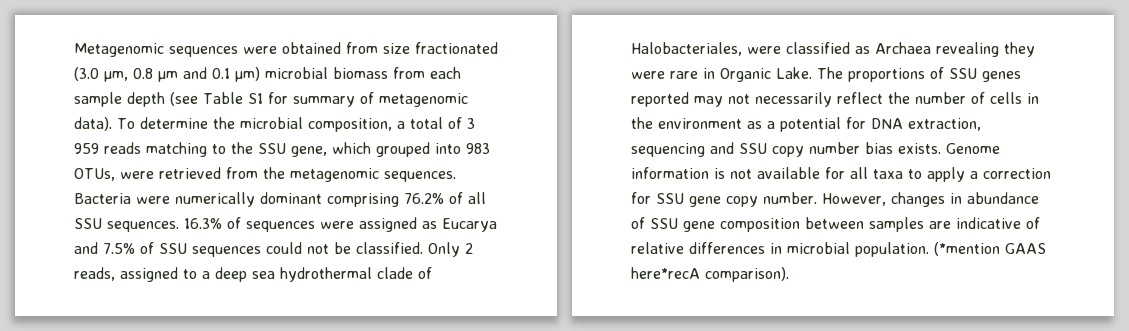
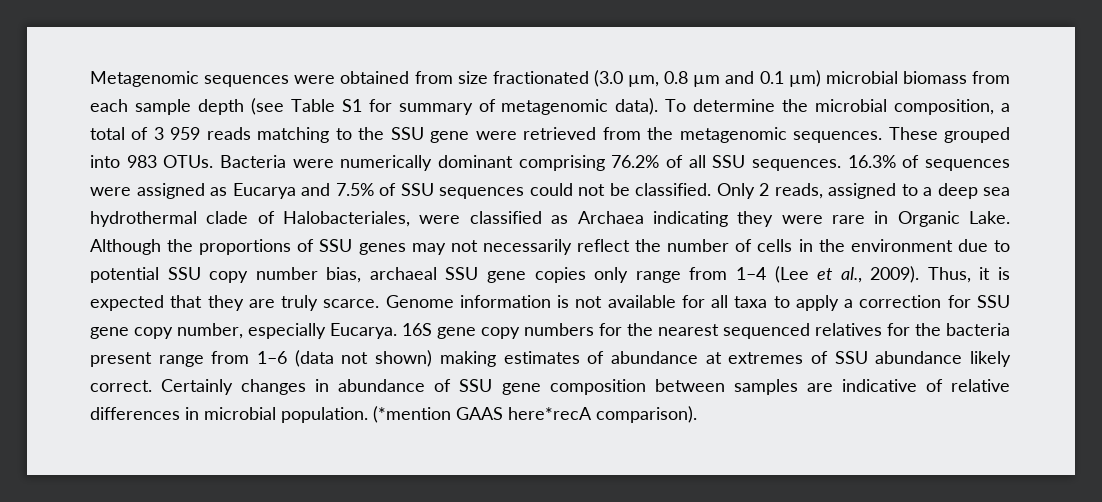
[291,142,490,157] [74,168,115,181] gene, which grouped into 983 OTUs, -> [430,131,470,143] gene
(456, 176) none -> [888,127,1011,143] [90,155,214,168] These grouped into 983 OTUs.
[936,42,999,57] revealing -> [652,211,728,227] indicating
[817,67,843,79] The -> [90,239,194,255] Although the
[631,92,689,107] reported -> (406, 249) none
[747,117,981,132] [631,142,941,157] as a potential for DNA extraction, sequencing and SSU copy number bias exists. -> [957,239,1010,252] [90,266,1010,283] [90,295,380,311] due to potential SSU copy number bias, archaeal SSU gene copies only range from 1–4 (Lee et al., 2009). Thus, it is expected that they are truly scarce.
[763,192,886,206] number. However, -> [177,323,1010,339] [90,350,1011,367] [90,379,234,395] number, especially Eucarya. 16S gene copy numbers for the nearest sequenced relatives for the bacteria present range from 1–6 (data not shown) making estimates of abundance at extremes of SSU abundance likely correct. Certainly

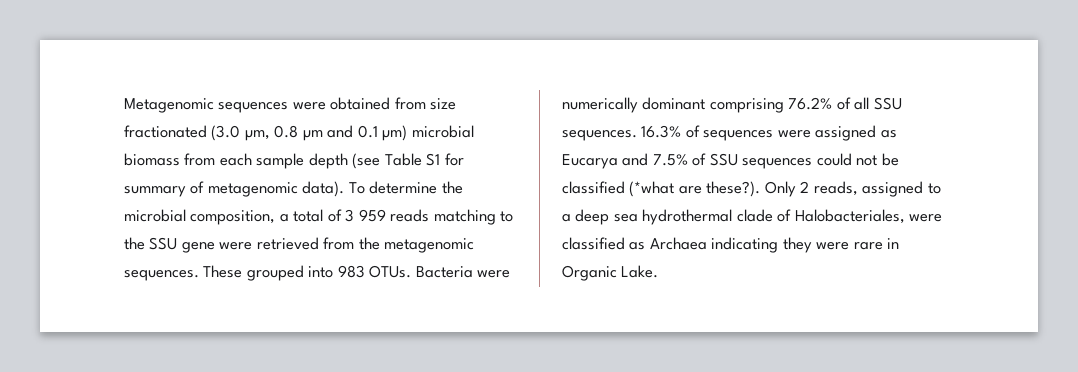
[635,183,711,196] classified. -> [562,181,761,197] classified (*what are these?).
[90,239,1010,255] [90,266,1010,283] [90,295,1011,311] [90,323,1010,339] [90,350,1011,367] [90,379,1010,395] [90,406,697,423] Although the proportions of SSU genes may not necessarily reflect the number of cells in the environment due to potential SSU copy number bias, archaeal SSU gene copies only range from 1–4 (Lee et al., 2009). Thus, it is expected that they are truly scarce. Genome information is not available for all taxa to apply a correction for SSU gene copy number, especially Eucarya. 16S gene copy numbers for the nearest sequenced relatives for the bacteria present range from 1–6 (data not shown) making estimates of abundance at extremes of SSU abundance likely correct. Certainly changes in abundance of SSU gene composition between samples are indicative of relative differences in microbial population. (*mention GAAS here*recA comparison). -> (659, 271) none

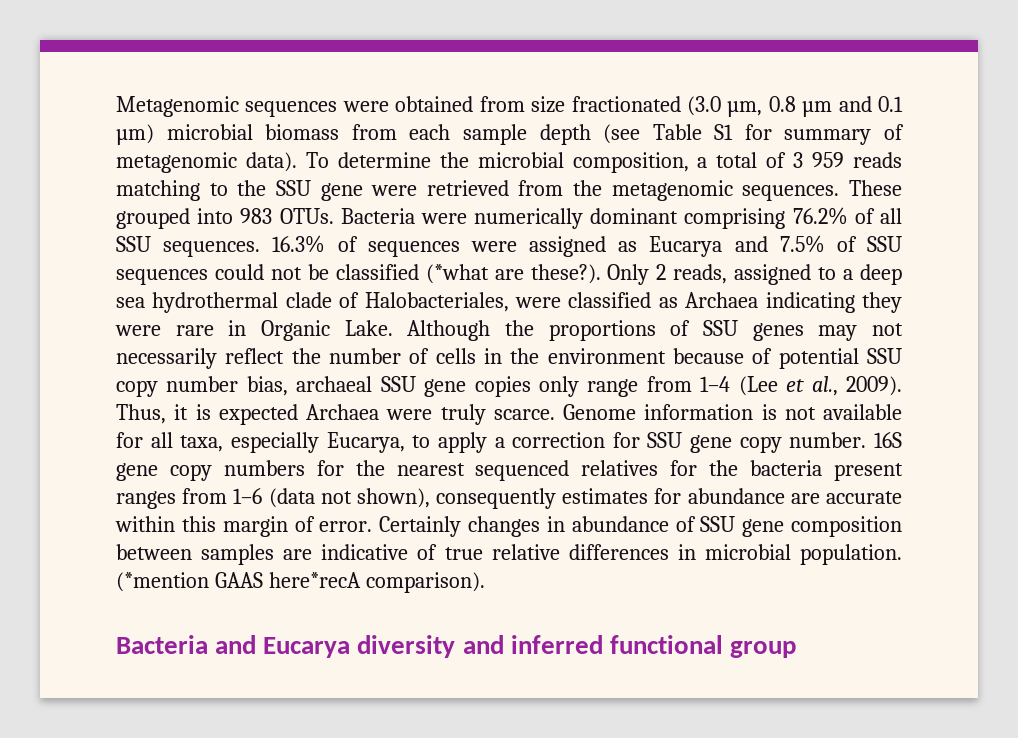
(659, 271) none -> [407,320,903,341] [116,348,902,369] [116,376,903,397] [116,404,902,425] [116,432,902,453] [116,460,903,481] [116,488,903,509] [115,516,903,537] [116,544,903,565] [116,572,485,593] [116,635,797,658] Although the proportions of SSU genes may not necessarily reflect the number of cells in the environment because of potential SSU copy number bias, archaeal SSU gene copies only range from 1–4 (Lee et al., 2009). Thus, it is expected Archaea were truly scarce. Genome information is not available for all taxa, especially Eucarya, to apply a correction for SSU gene copy number. 16S gene copy numbers for the nearest sequenced relatives for the bacteria present ranges from 1–6 (data not shown), consequently estimates for abundance are accurate within this margin of error. Certainly changes in abundance of SSU gene composition between samples are indicative of true relative differences in microbial population. (*mention GAAS here*recA comparison). // Bacteria and Eucarya diversity and inferred functional group

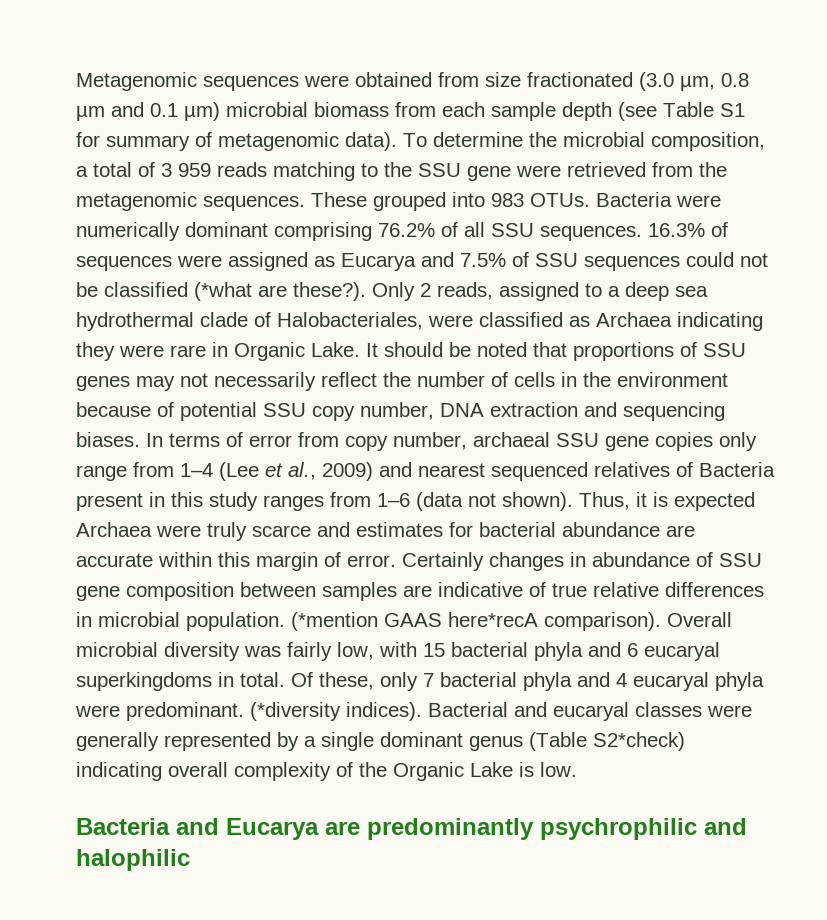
[407,320,534,341] Although the -> [366,342,567,357] It should be noted that
[166,376,288,396] number bias, -> [360,402,725,421] [76,432,467,451] number, DNA extraction and sequencing biases. In terms of error from copy number,
[846,376,903,396] 2009). -> [322,462,775,481] [76,492,573,511] 2009) and nearest sequenced relatives of Bacteria present in this study ranges from 1–6 (data not shown).
[493,404,902,420] [116,432,902,453] [116,460,903,481] [116,488,557,509] scarce. Genome information is not available for all taxa, especially Eucarya, to apply a correction for SSU gene copy number. 16S gene copy numbers for the nearest sequenced relatives for the bacteria present ranges from 1–6 (data not shown), consequently -> [252,522,350,537] scarce and
(682, 496) none -> [479,522,556,537] bacterial
[116,635,797,658] // Bacteria and Eucarya diversity and inferred functional group -> [667,612,732,627] [76,642,720,661] [76,672,764,691] [75,702,752,721] [76,732,685,751] [76,762,577,781] [76,818,747,840] [76,849,190,871] Overall microbial diversity was fairly low, with 15 bacterial phyla and 6 eucaryal superkingdoms in total. Of these, only 7 bacterial phyla and 4 eucaryal phyla were predominant. (*diversity indices). Bacterial and eucaryal classes were generally represented by a single dominant genus (Table S2*check) indicating overall complexity of the Organic Lake is low. // Bacteria and Eucarya are predominantly psychrophilic and halophilic

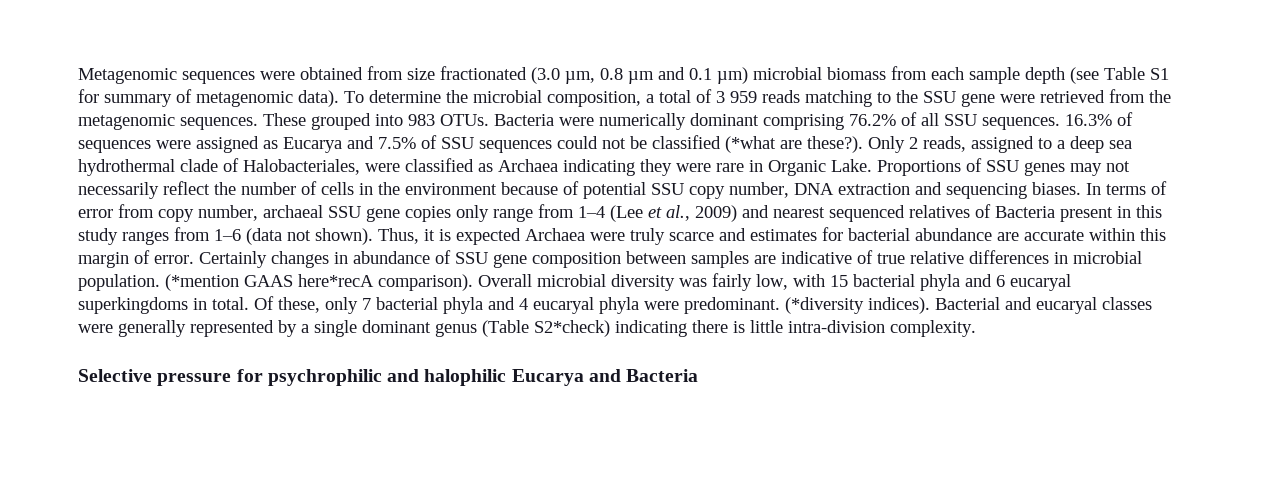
[366,342,674,361] It should be noted that proportions -> [877,160,961,176] Proportions
[168,762,577,781] [76,818,747,840] [76,849,190,871] overall complexity of the Organic Lake is low. // Bacteria and Eucarya are predominantly psychrophilic and halophilic -> [692,320,976,337] [78,369,699,386] there is little intra-division complexity. // Selective pressure for psychrophilic and halophilic Eucarya and Bacteria

